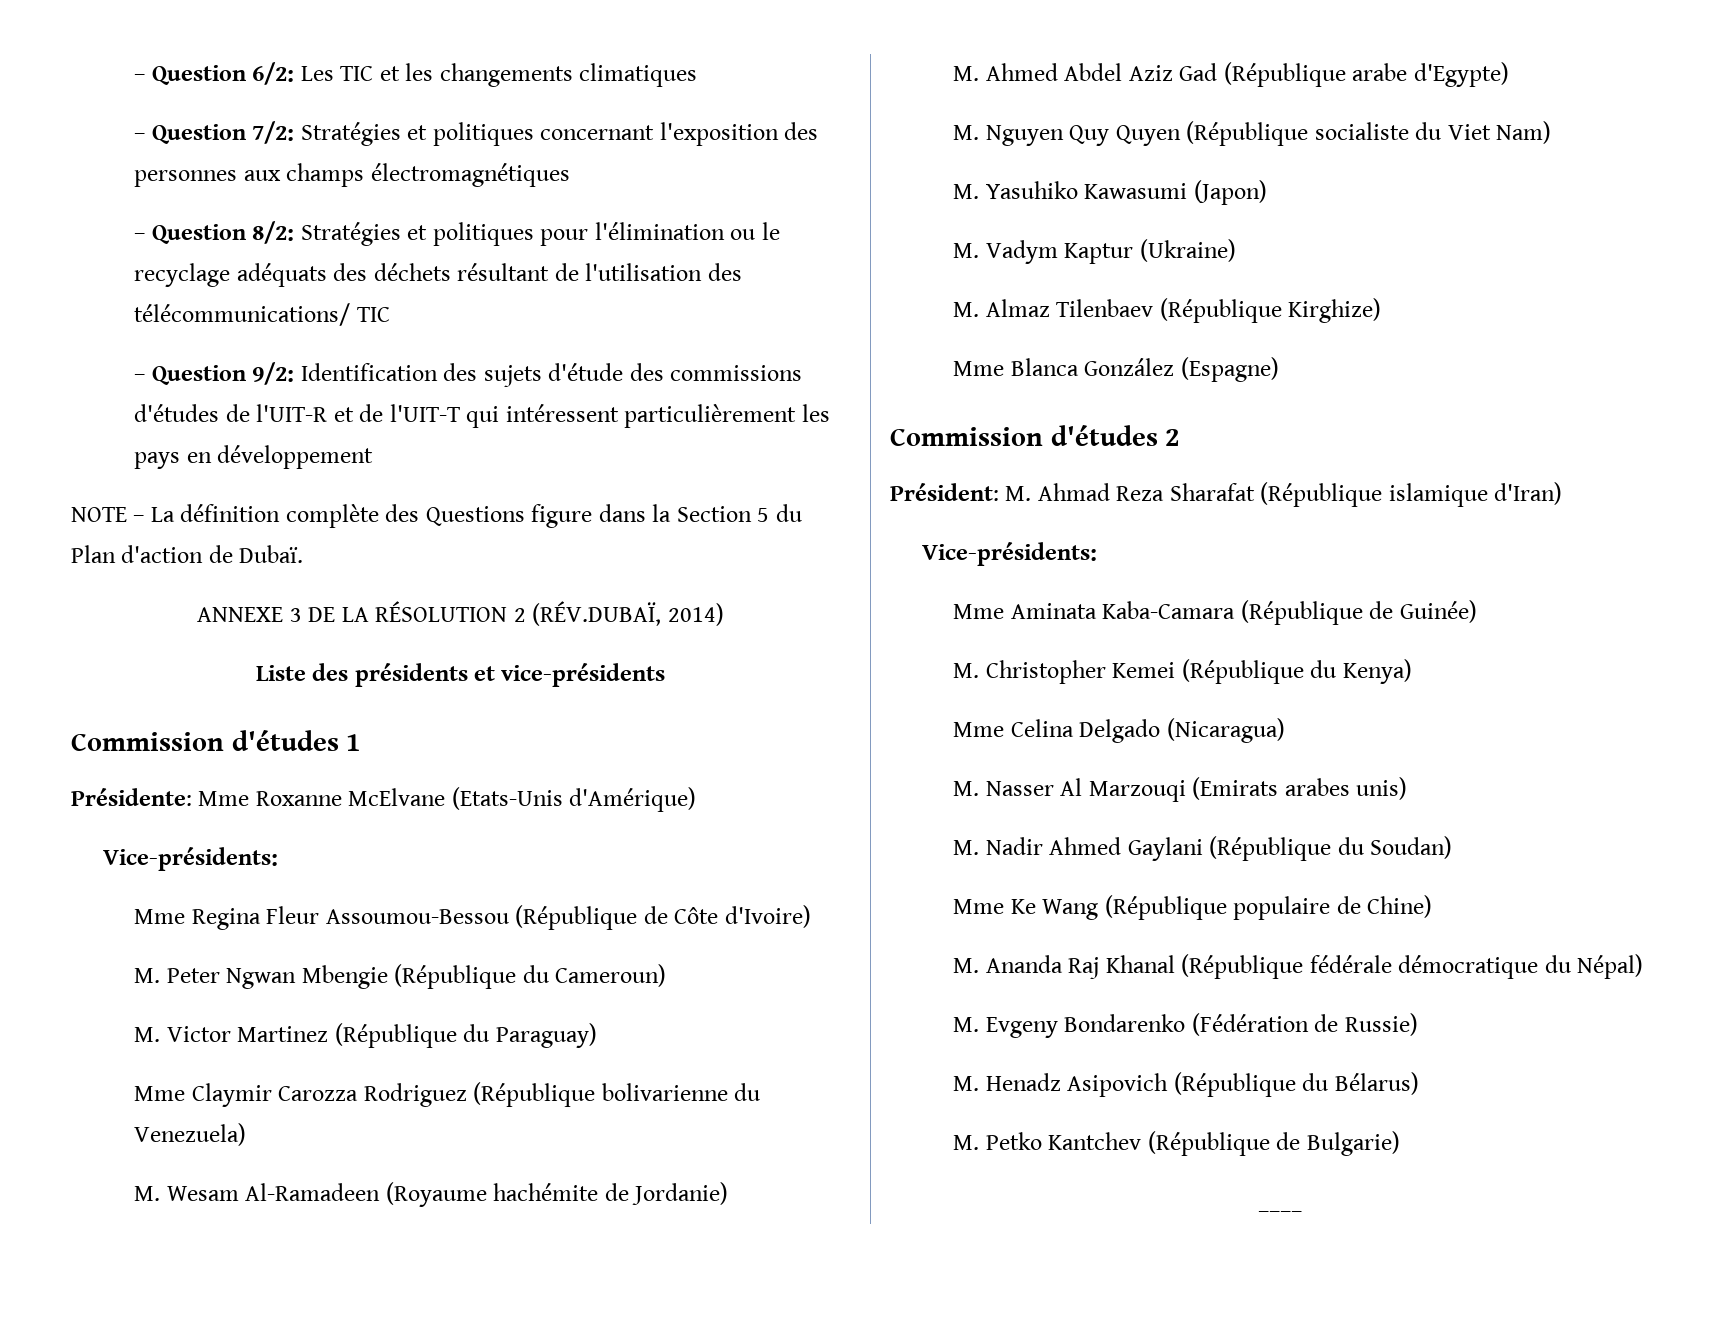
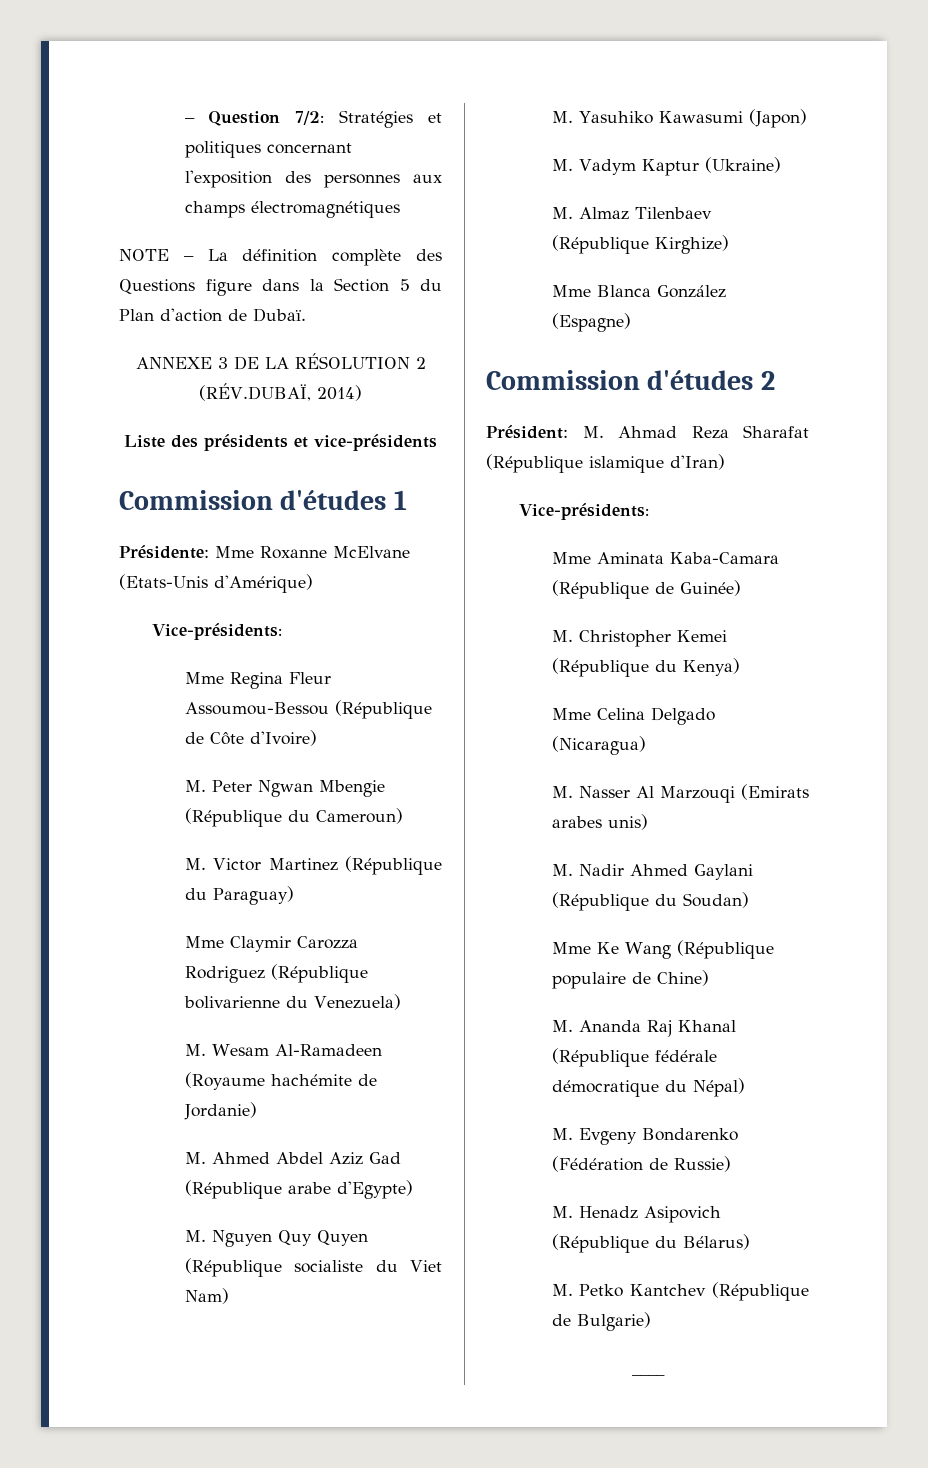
[134,62,698,87] [134,124,246,144] – Question 6/2: Les TIC et les changements climatiques // – Question -> [184,111,281,126] – Question
[134,221,780,246] [134,263,742,287] [134,303,390,326] [134,362,803,387] [134,404,830,428] [134,445,374,469] // – Question 8/2: Stratégies et politiques pour l'élimination ou le recyclage adéquats des déchets résultant de l'utilisation des télécommunications/ TIC // – Question 9/2: Identification des sujets d'étude des commissions d'études de l'UIT-R et de l'UIT-T qui intéressent particulièrement les pays en développement -> (400, 209) none

